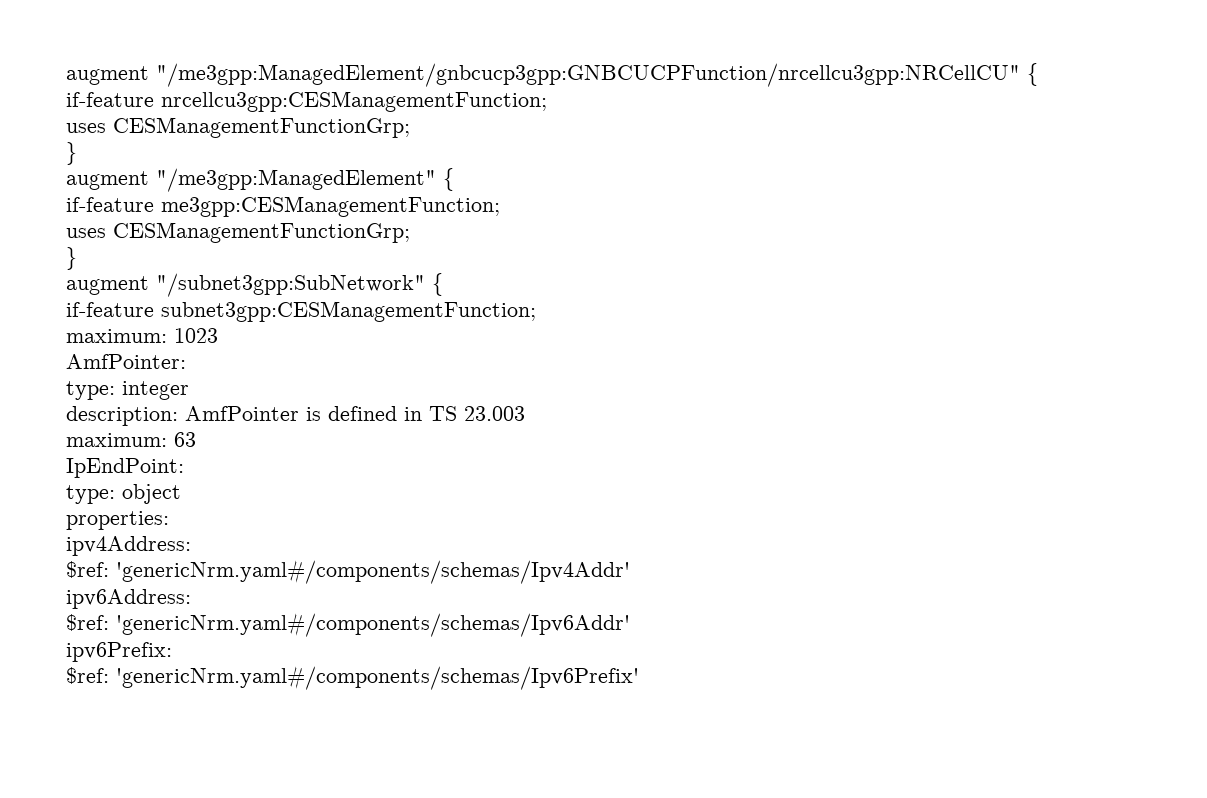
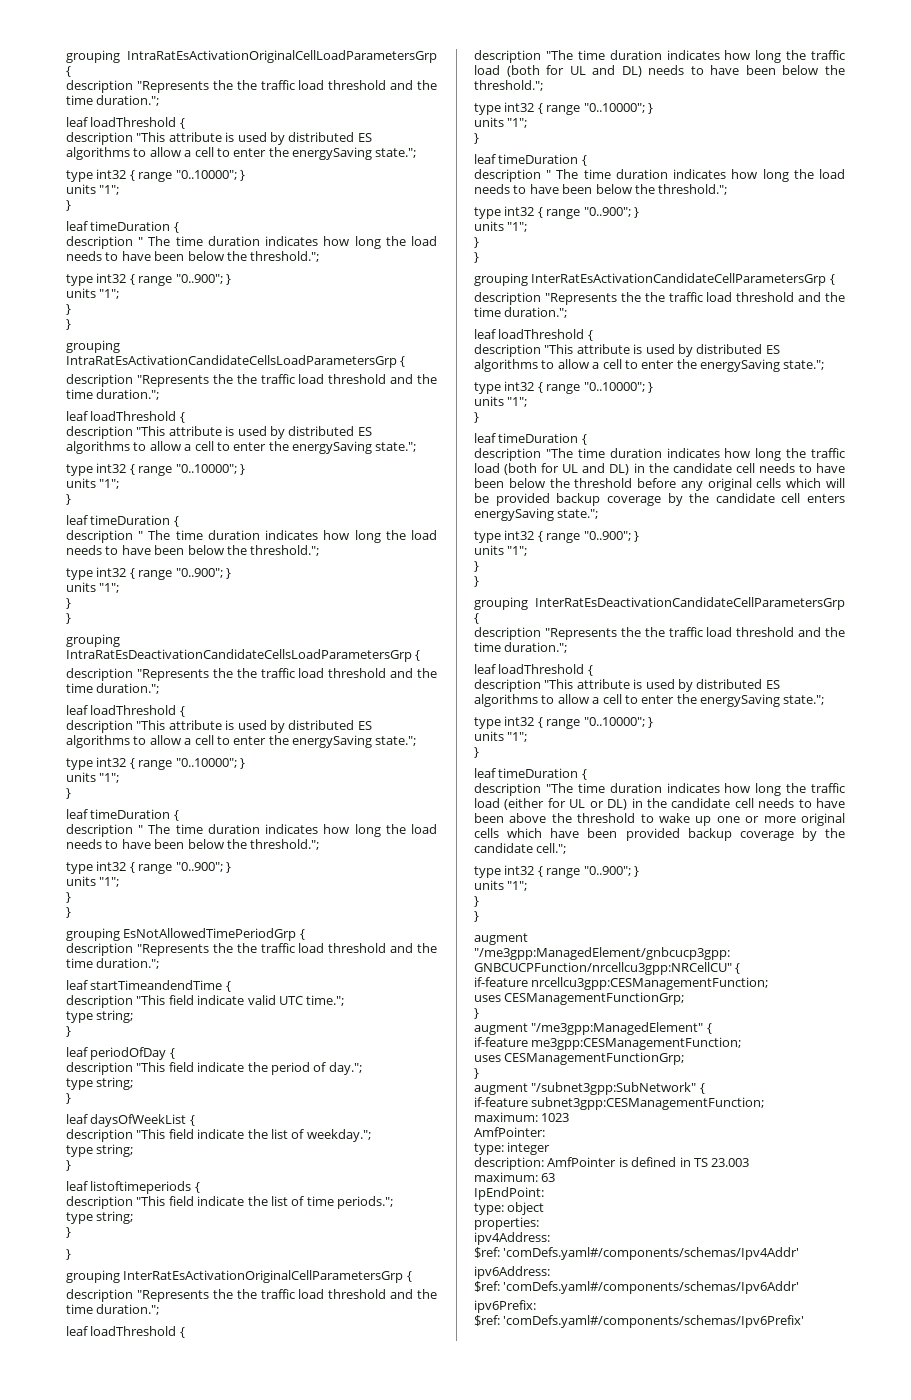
(66, 75) none -> [66,50,437,63] [66,66,71,77] [66,80,437,93] [66,95,160,106] [66,117,185,129] [66,132,372,145] [66,147,417,160] [66,169,245,182] [66,184,120,195] [66,200,71,211] [66,221,179,233] [66,236,438,249] [66,251,320,262] [66,273,231,286] [66,288,120,299] [66,304,71,315] [66,319,71,330] [66,340,120,353] [66,355,406,368] [66,374,437,387] [66,389,160,400] [66,411,185,423] [66,426,372,439] [66,441,417,454] [66,463,245,476] [66,478,120,489] [66,494,71,505] [66,515,179,527] [66,530,438,543] [66,545,320,556] [66,567,231,580] [66,582,120,593] [66,598,71,609] [66,613,71,624] [66,634,120,647] [66,649,421,662] [66,668,437,681] [66,683,160,694] [66,705,185,717] [66,720,372,733] [66,735,417,748] [66,757,245,770] [66,772,120,783] [66,788,71,799] [66,809,179,821] [66,824,438,837] [66,839,320,850] [66,861,231,874] [66,876,120,887] [66,892,71,903] [66,907,71,918] [66,928,305,941] [66,943,437,956] [66,958,160,969] [66,980,231,992] [66,995,345,1008] [66,1010,134,1023] [66,1026,71,1037] [66,1047,175,1060] [66,1062,362,1075] [66,1077,134,1090] [66,1093,71,1104] [66,1114,195,1127] [66,1129,371,1142] [66,1144,134,1157] [66,1160,71,1171] [66,1181,200,1194] [66,1196,393,1209] [66,1211,134,1224] [66,1227,71,1238] [66,1249,71,1260] [66,1270,412,1283] [66,1289,437,1302] [66,1304,160,1315] [66,1326,185,1338] [474,50,845,63] [474,65,845,77] [474,80,543,91] [474,102,653,115] [474,117,528,128] [474,133,479,144] [474,154,587,166] [474,169,845,182] [474,184,728,195] [474,206,639,219] [474,221,528,232] [474,237,479,248] [474,252,479,263] [474,273,835,286] [474,292,845,305] [474,307,568,318] [474,329,593,341] [474,344,780,357] [474,359,825,372] [474,381,653,394] [474,396,528,407] [474,412,479,423] [474,433,587,445] [474,448,845,461] [474,463,845,475] [474,478,845,491] [474,493,845,506] [474,508,599,521] [474,530,639,543] [474,545,528,556] [474,561,479,572] [474,576,479,587] [474,597,845,610] [474,613,479,624] [474,627,845,640] [474,642,568,653] [474,664,593,676] [474,679,780,692] [474,694,825,707] [474,716,653,729] [474,731,528,742] [474,747,479,758] [474,768,587,780] [474,783,845,796] [474,798,845,810] [474,813,845,826] [474,828,845,841] [474,843,567,854] [474,865,639,878] [474,880,528,891] [474,896,479,907] [474,911,479,922] grouping IntraRatEsActivationOriginalCellLoadParametersGrp { // description "Represents the the traffic load threshold and the time duration."; // leaf loadThreshold { // description "This attribute is used by distributed ES algorithms to allow a cell to enter the energySaving state."; // type int32 { range "0..10000"; } // units "1"; // } // leaf timeDuration { // description " The time duration indicates how long the load needs to have been below the threshold."; // type int32 { range "0..900"; } // units "1"; // } // } // grouping IntraRatEsActivationCandidateCellsLoadParametersGrp { // description "Represents the the traffic load threshold and the time duration."; // leaf loadThreshold { // description "This attribute is used by distributed ES algorithms to allow a cell to enter the energySaving state."; // type int32 { range "0..10000"; } // units "1"; // } // leaf timeDuration { // description " The time duration indicates how long the load needs to have been below the threshold."; // type int32 { range "0..900"; } // units "1"; // } // } // grouping IntraRatEsDeactivationCandidateCellsLoadParametersGrp { // description "Represents the the traffic load threshold and the time duration."; // leaf loadThreshold { // description "This attribute is used by distributed ES algorithms to allow a cell to enter the energySaving state."; // type int32 { range "0..10000"; } // units "1"; // } // leaf timeDuration { // description " The time duration indicates how long the load needs to have been below the threshold."; // type int32 { range "0..900"; } // units "1"; // } // } // grouping EsNotAllowedTimePeriodGrp { // description "Represents the the traffic load threshold and the time duration."; // leaf startTimeandendTime { // description "This field indicate valid UTC time."; // type string; // } // leaf periodOfDay { // description "This field indicate the period of day."; // type string; // } // leaf daysOfWeekList { // description "This field indicate the list of weekday."; // type string; // } // leaf listoftimeperiods { // description "This field indicate the list of time periods."; // type string; // } // } // grouping InterRatEsActivationOriginalCellParametersGrp { // description "Represents the the traffic load threshold and the time duration."; // leaf loadThreshold { // description "The time duration indicates how long the traffic load (both for UL and DL) needs to have been below the threshold."; // type int32 { range "0..10000"; } // units "1"; // } // leaf timeDuration { // description " The time duration indicates how long the load needs to have been below the threshold."; // type int32 { range "0..900"; } // units "1"; // } // } // grouping InterRatEsActivationCandidateCellParametersGrp { // description "Represents the the traffic load threshold and the time duration."; // leaf loadThreshold { // description "This attribute is used by distributed ES algorithms to allow a cell to enter the energySaving state."; // type int32 { range "0..10000"; } // units "1"; // } // leaf timeDuration { // description "The time duration indicates how long the traffic load (both for UL and DL) in the candidate cell needs to have been below the threshold before any original cells which will be provided backup coverage by the candidate cell enters energySaving state."; // type int32 { range "0..900"; } // units "1"; // } // } // grouping InterRatEsDeactivationCandidateCellParametersGrp { // description "Represents the the traffic load threshold and the time duration."; // leaf loadThreshold { // description "This attribute is used by distributed ES algorithms to allow a cell to enter the energySaving state."; // type int32 { range "0..10000"; } // units "1"; // } // leaf timeDuration { // description "The time duration indicates how long the traffic load (either for UL or DL) in the candidate cell needs to have been above the threshold to wake up one or more original cells which have been provided backup coverage by the candidate cell."; // type int32 { range "0..900"; } // units "1"; // } // } //
[116,560,630,584] 'genericNrm.yaml#/components/schemas/Ipv4Addr' -> [503,1247,800,1260] 'comDefs.yaml#/components/schemas/Ipv4Addr'
[116,613,630,637] 'genericNrm.yaml#/components/schemas/Ipv6Addr' -> [503,1281,800,1294] 'comDefs.yaml#/components/schemas/Ipv6Addr'
[116,666,639,690] 'genericNrm.yaml#/components/schemas/Ipv6Prefix' -> [503,1315,805,1328] 'comDefs.yaml#/components/schemas/Ipv6Prefix'

